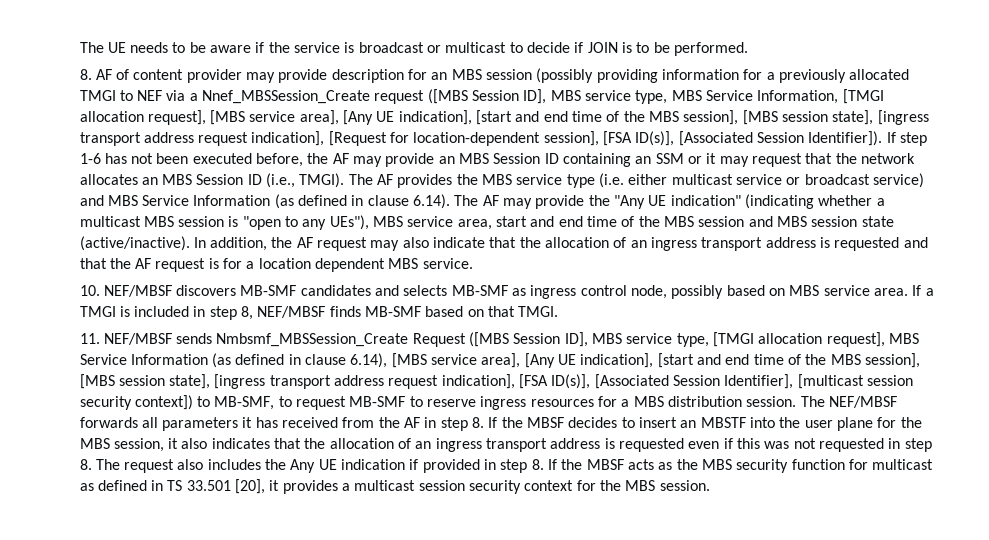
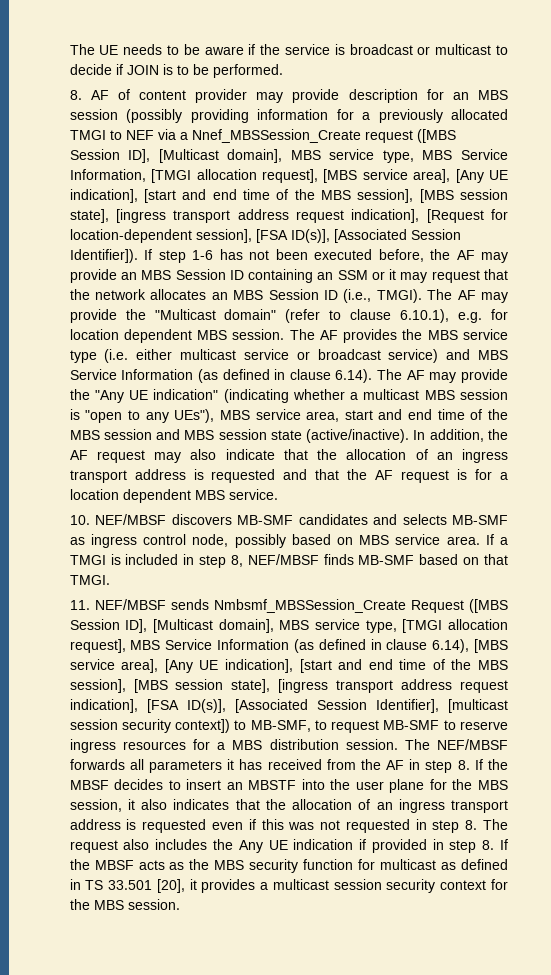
(547, 96) none -> [158,149,283,163] [Multicast domain],
(394, 179) none -> [480,292,508,303] [69,309,508,323] [69,329,338,343] may provide the "Multicast domain" (refer to clause 6.10.1), e.g. for location dependent MBS session. The AF
(588, 339) none -> [152,619,274,633] [Multicast domain],

